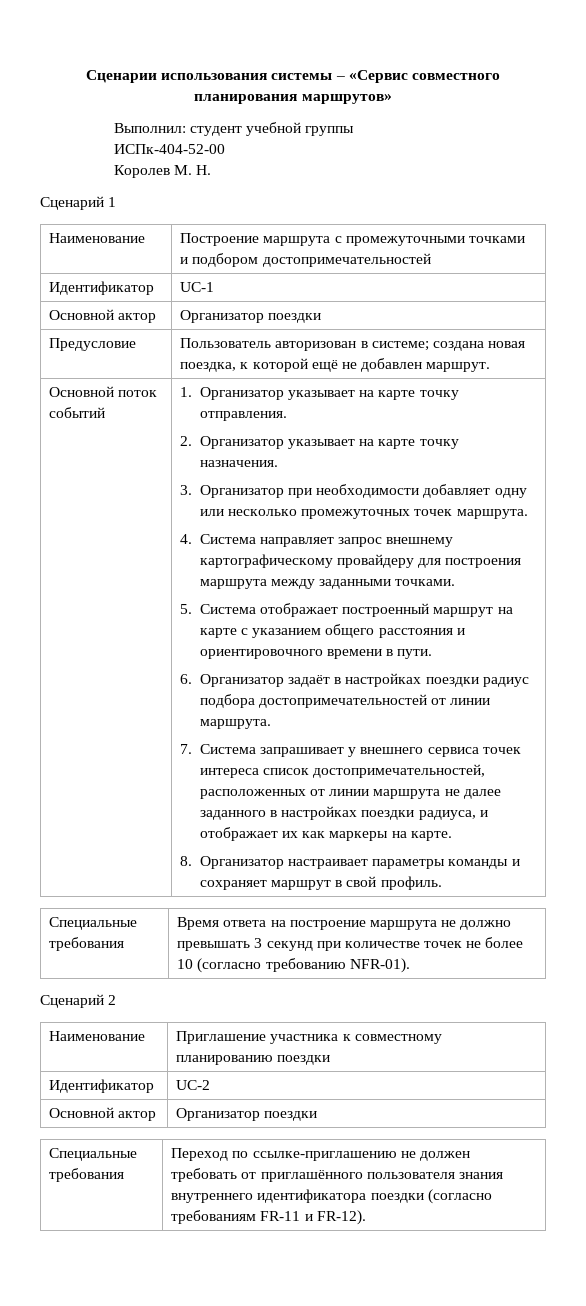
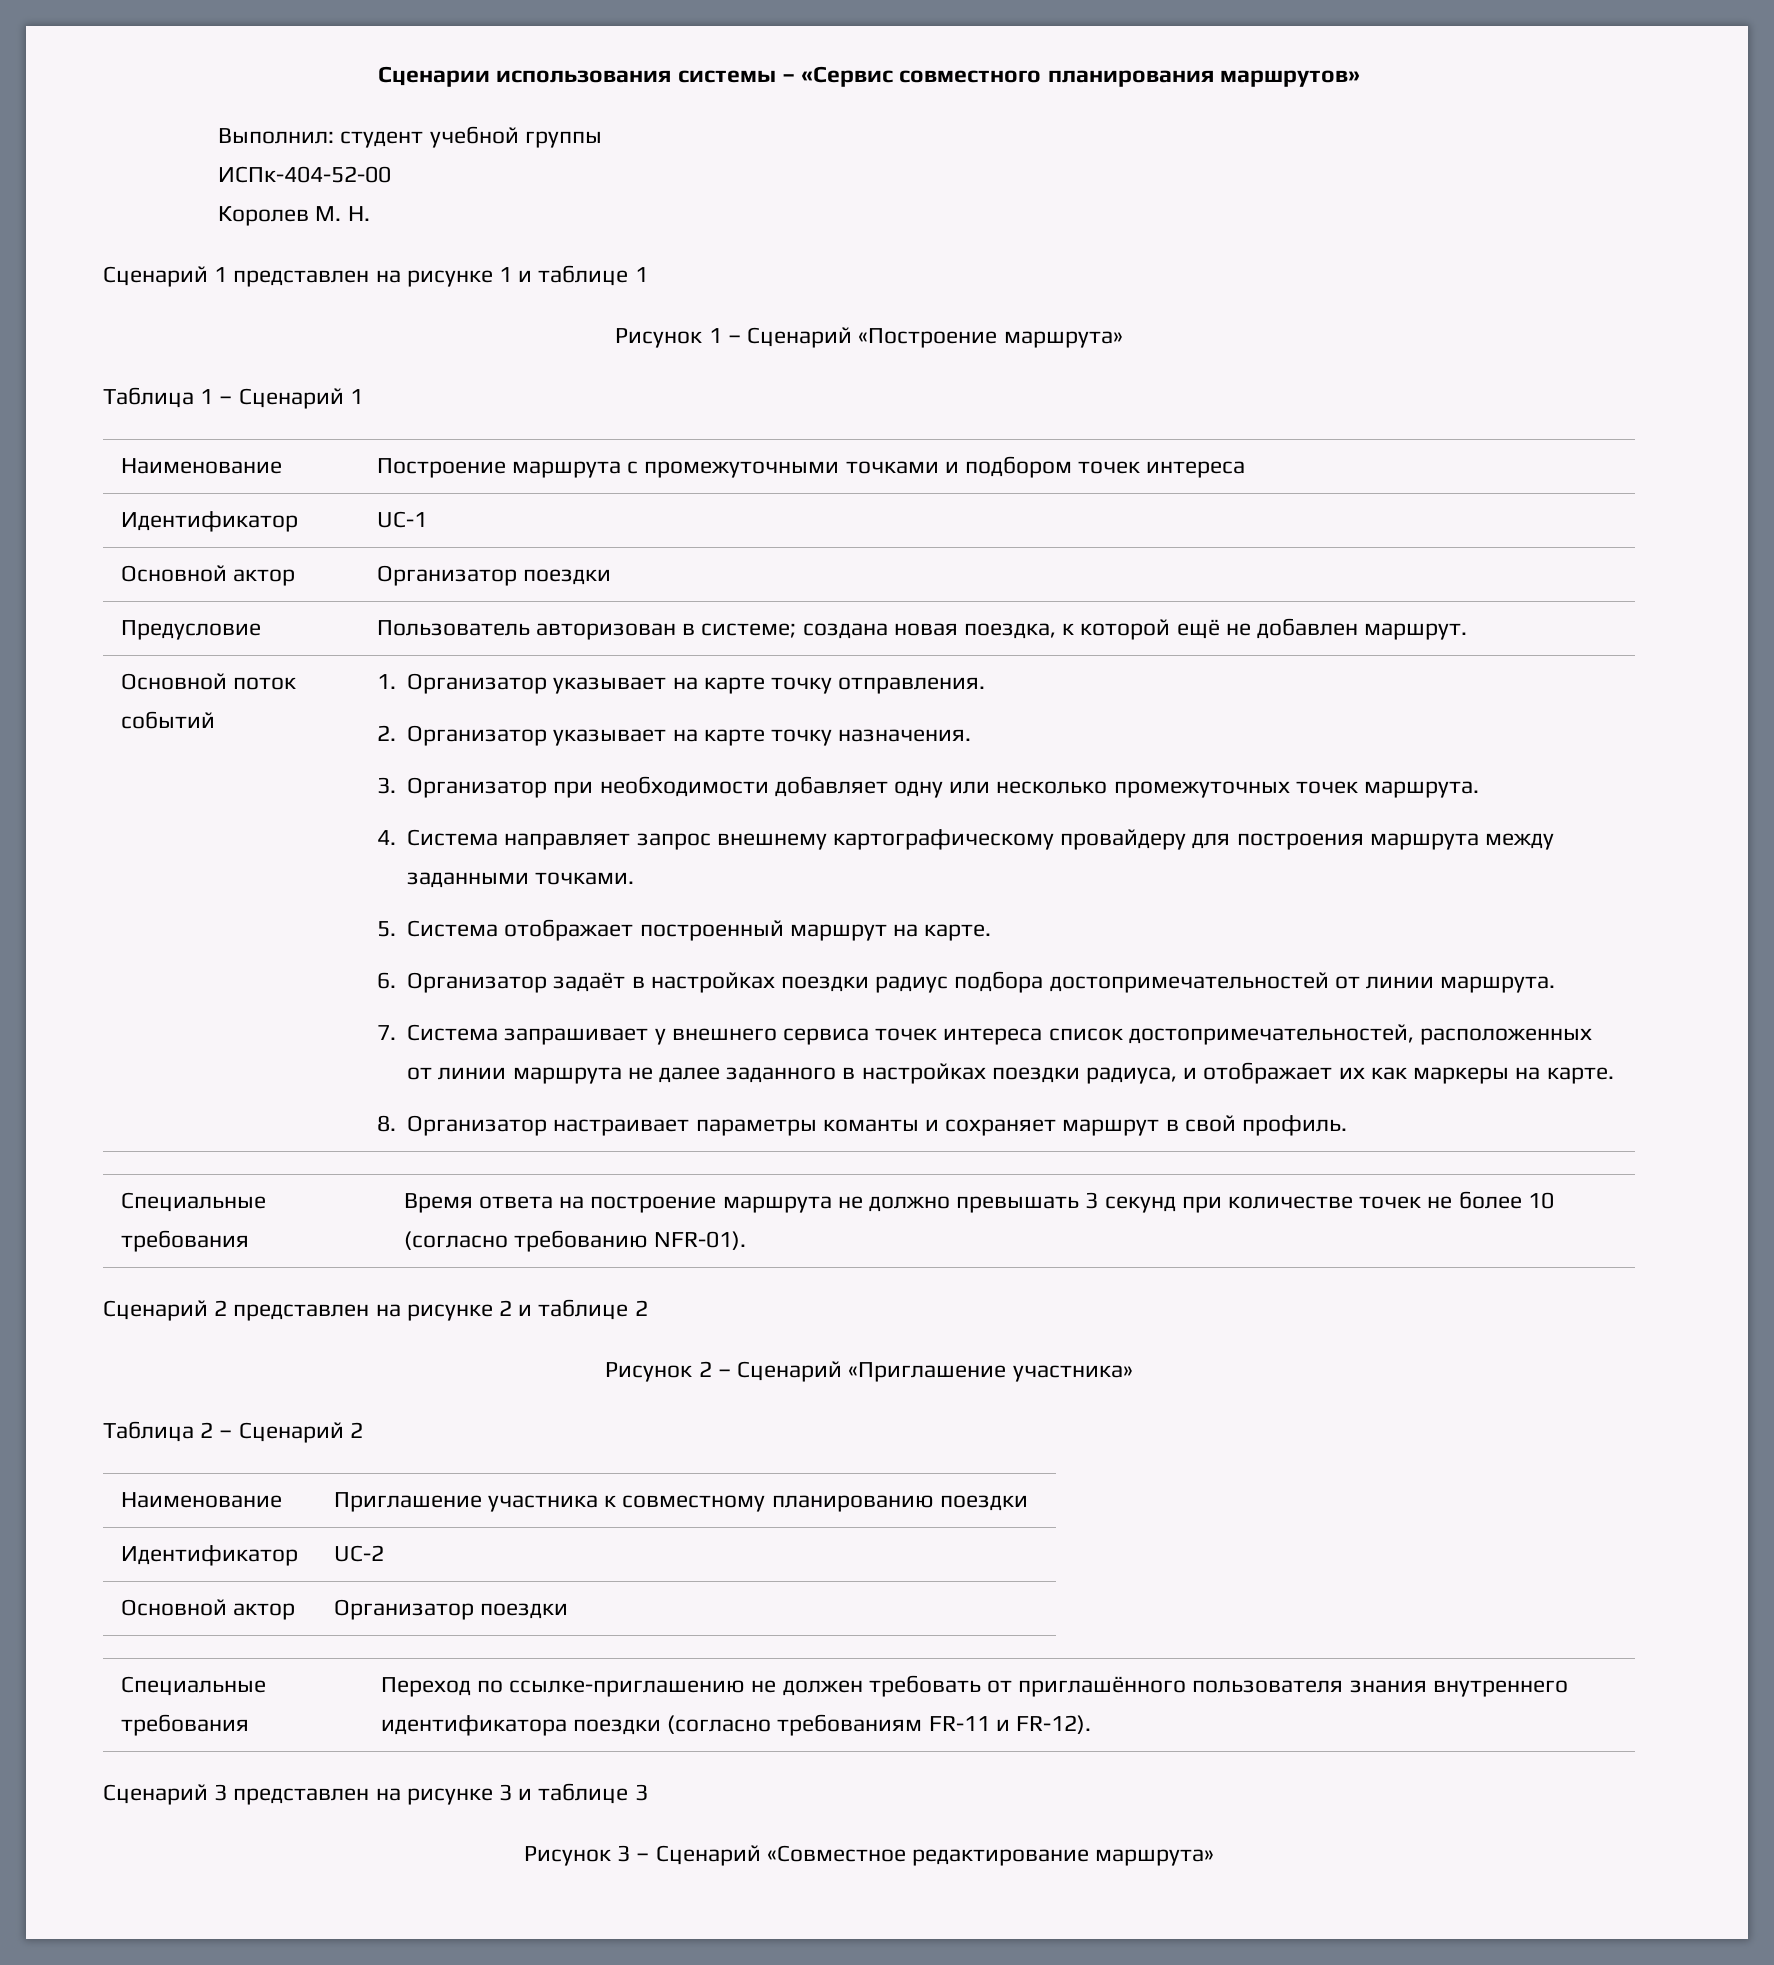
(117, 202) none -> [233,265,648,287] [615,327,1123,348] [103,387,363,409] представлен на рисунке 1 и таблице 1 // Рисунок 1 – Сценарий «Построение маршрута» // Таблица 1 – Сценарий 1
[262,253,431,267] достопримечательностей -> [1078,461,1246,478] точек интереса
[199,624,465,638] [199,649,433,659] карте с указанием общего расстояния и ориентировочного времени в пути. -> [924,924,992,941] карте.
[448,859,509,869] команды -> [822,1119,919,1132] команты
(117, 1000) none -> [233,1299,648,1321] [605,1361,1133,1382] [103,1421,363,1443] представлен на рисунке 2 и таблице 2 // Рисунок 2 – Сценарий «Приглашение участника» // Таблица 2 – Сценарий 2
(366, 1217) none -> [103,1783,648,1805] [523,1845,1215,1866] // Сценарий 3 представлен на рисунке 3 и таблице 3 // Рисунок 3 – Сценарий «Совместное редактирование маршрута»

